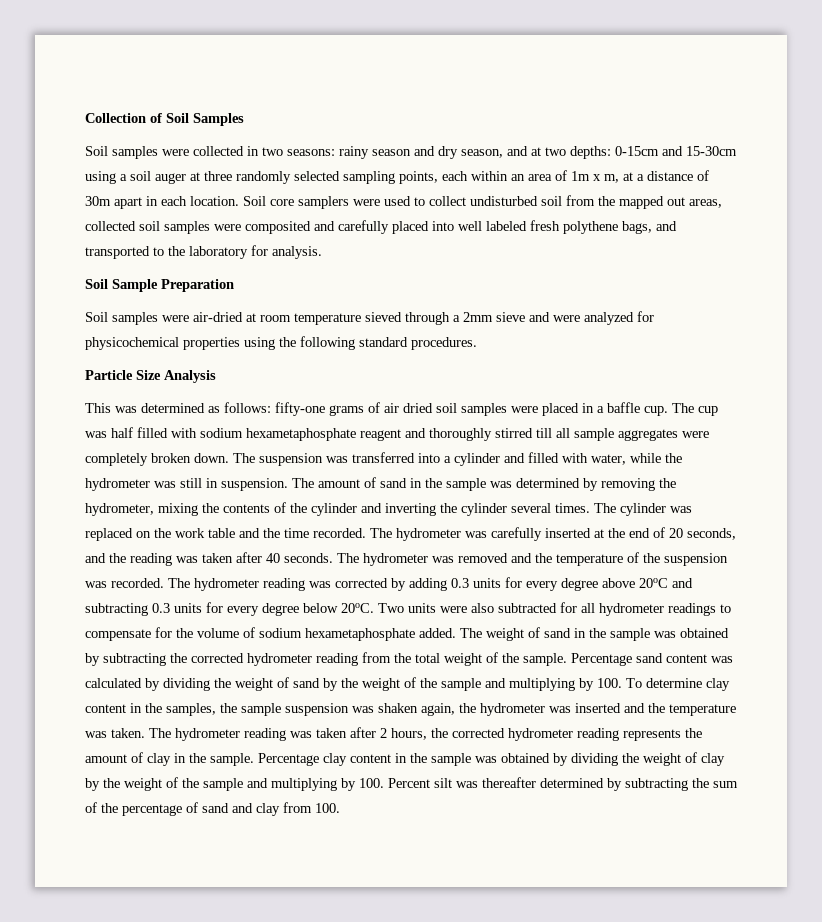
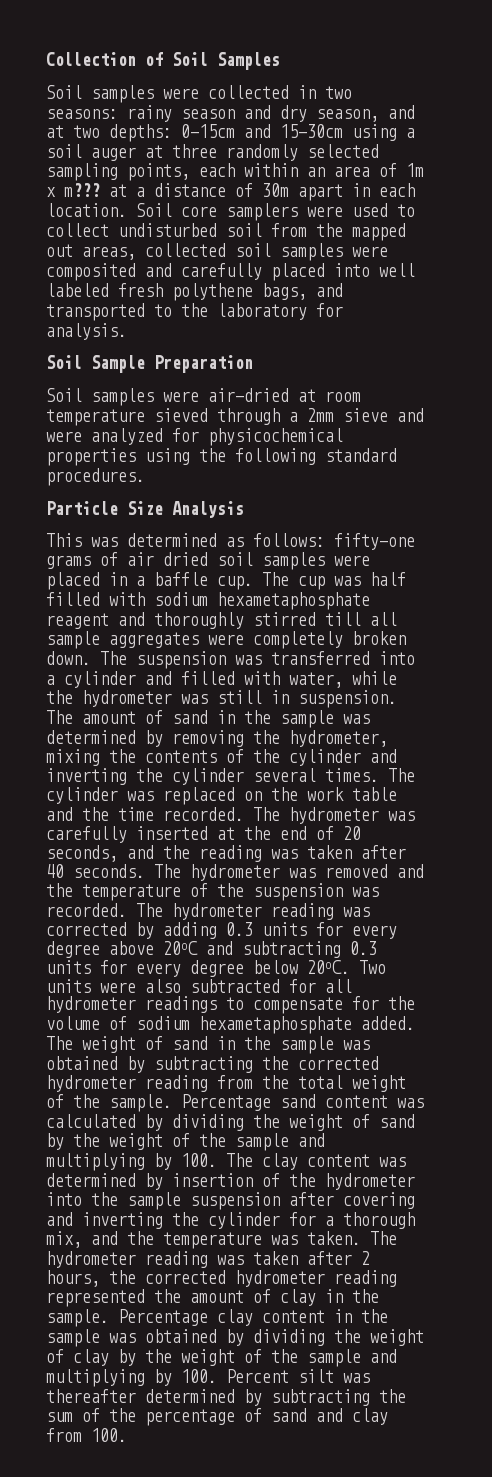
[604,174,619,183] m, -> [64,183,100,197] m???
[626,678,730,691] [85,703,621,716] To determine clay content in the samples, the sample suspension was shaken again, the hydrometer was inserted -> [226,1153,406,1170] [46,1173,415,1190] [46,1192,415,1210] [46,1212,415,1229] [46,1231,82,1248] The clay content was determined by insertion of the hydrometer into the sample suspension after covering and inverting the cylinder for a thorough mix,
[623,729,681,741] represents -> [46,1289,145,1307] represented

